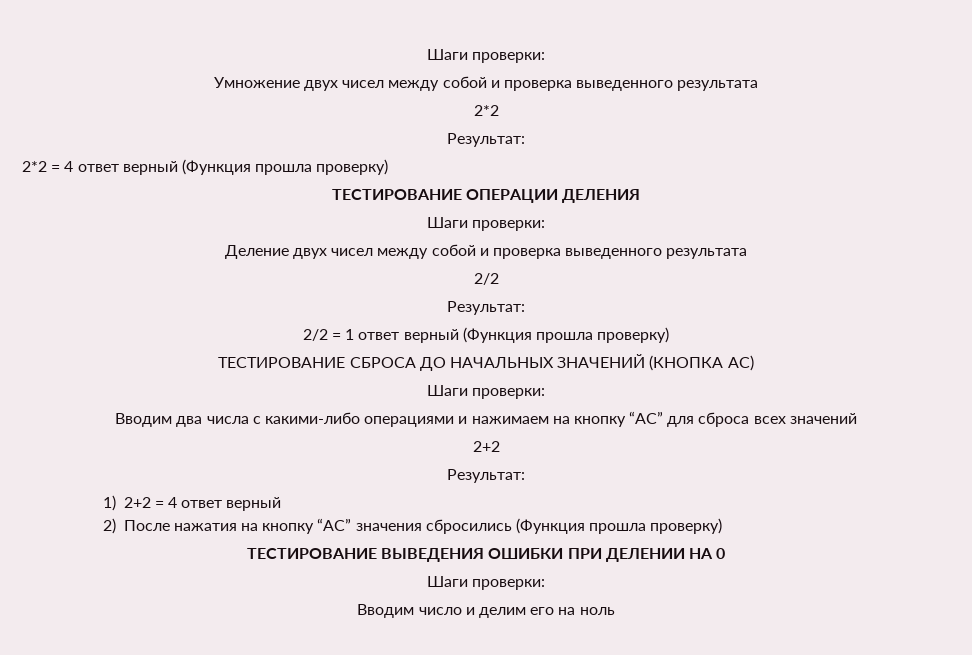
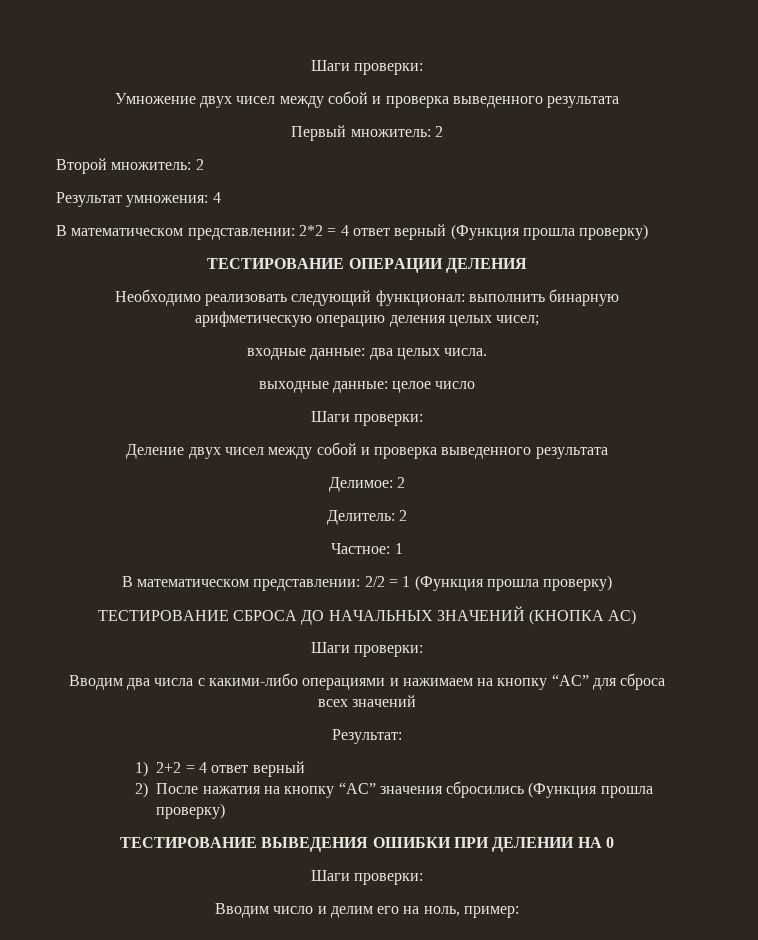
[473,105,499,116] [447,133,525,147] 2*2 // Результат: // -> [291,125,443,141] [56,158,204,174] [56,192,221,207] [56,225,295,240] Первый множитель: 2 // Второй множитель: 2 // Результат умножения: 4 // В математическом представлении:
(641, 196) none -> [114,289,620,306] [194,311,540,327] [246,348,488,360] [258,381,476,393] // Необходимо реализовать следующий функционал: выполнить бинарную арифметическую операцию деления целых чисел; // входные данные: два целых числа. // выходные данные: целое число
[473,273,499,285] [447,301,525,315] 2/2 // Результат: // -> [328,477,406,492] [326,510,408,525] [331,543,403,554] [121,576,361,591] Делимое: 2 // Делитель: 2 // Частное: 1 // В математическом представлении:
[358,329,459,343] ответ верный -> (411, 581) none
[472,441,500,452] // 2+2 -> (417, 701) none
[579,607,615,615] ноль -> [423,906,520,918] ноль, пример:

